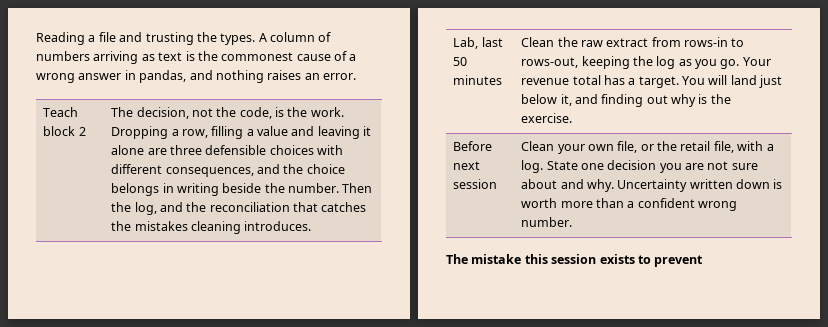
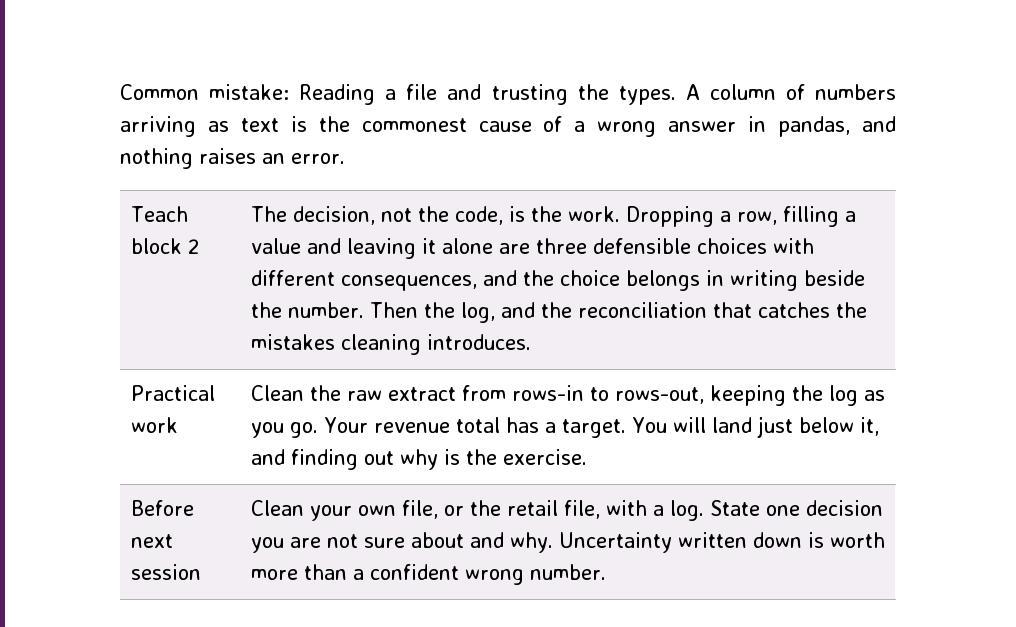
(36, 38) none -> [120,84,290,100] Common mistake:
[453,37,503,49] [453,57,468,66] [453,75,503,85] Lab, last 50 minutes -> [130,385,215,401] [130,417,178,433] Practical work
[446,254,704,267] // The mistake this session exists to prevent -> (606, 572) none

